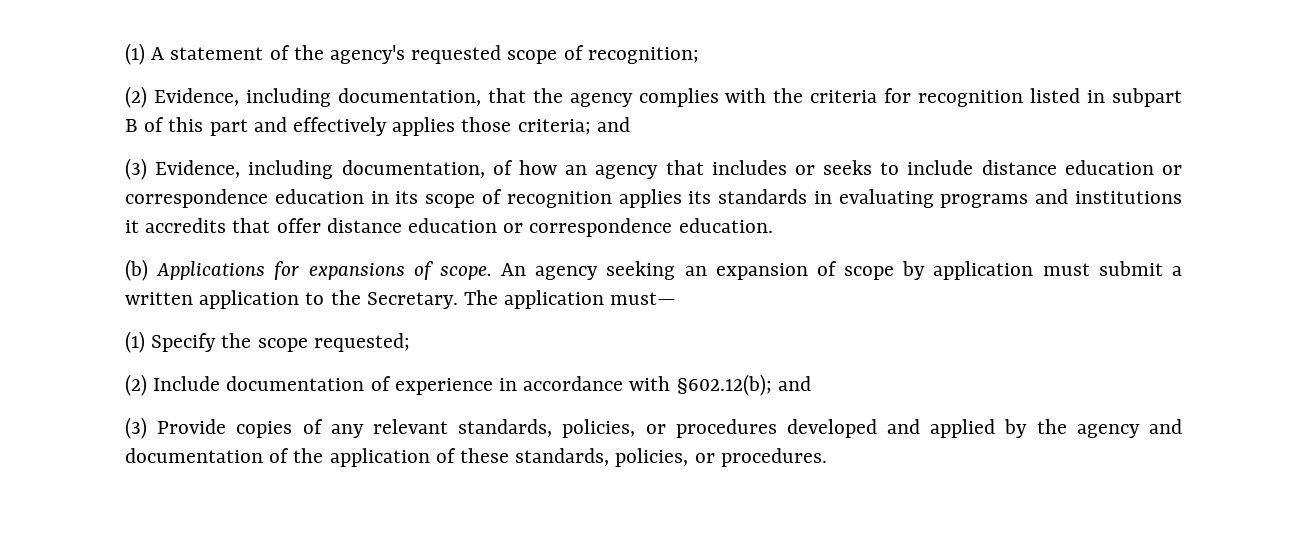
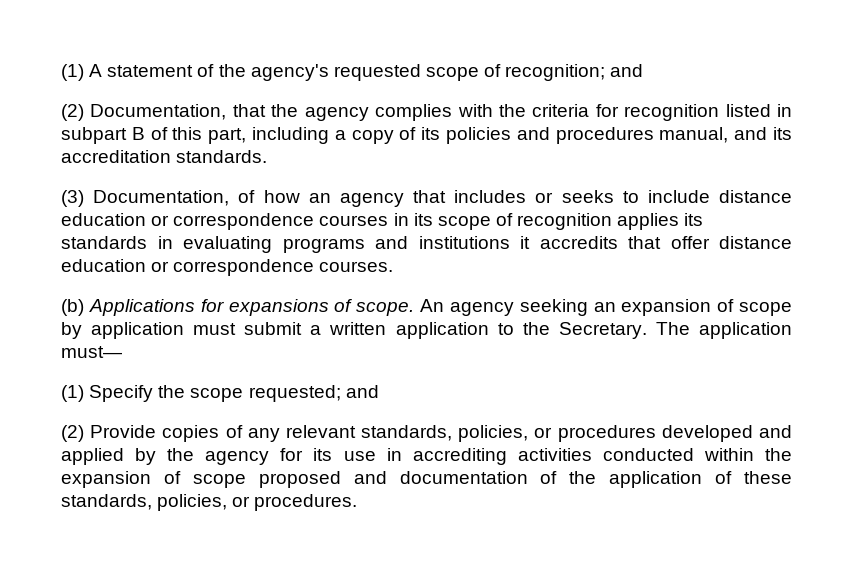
[125,86,481,108] // (2) Evidence, including documentation, -> [610,64,644,77] [61,104,227,121] and // (2) Documentation,
[209,117,630,136] [125,158,485,180] part and effectively applies those criteria; and // (3) Evidence, including documentation, -> [208,127,792,144] [61,150,268,163] [61,190,230,207] part, including a copy of its policies and procedures manual, and its accreditation standards. // (3) Documentation,
[274,189,364,204] education -> [319,215,389,226] courses
[678,218,773,233] education. -> [319,261,394,272] courses.
[125,374,811,396] [125,417,147,439] // (2) Include documentation of experience in accordance with §602.12(b); and // (3) -> [345,385,379,398] [61,425,84,442] and // (2)
(1140, 431) none -> [280,448,793,465] [61,471,341,488] for its use in accrediting activities conducted within the expansion of scope proposed

